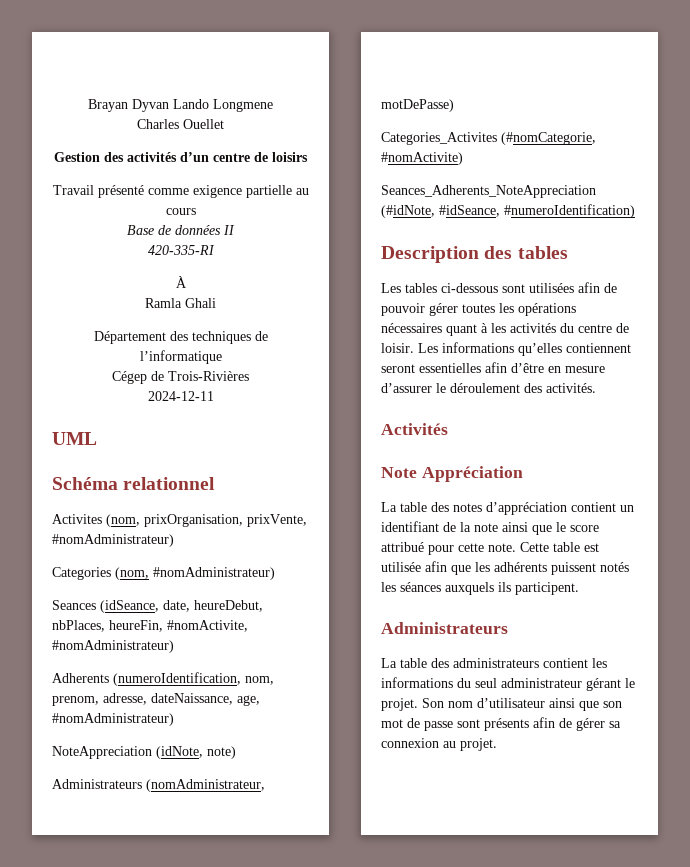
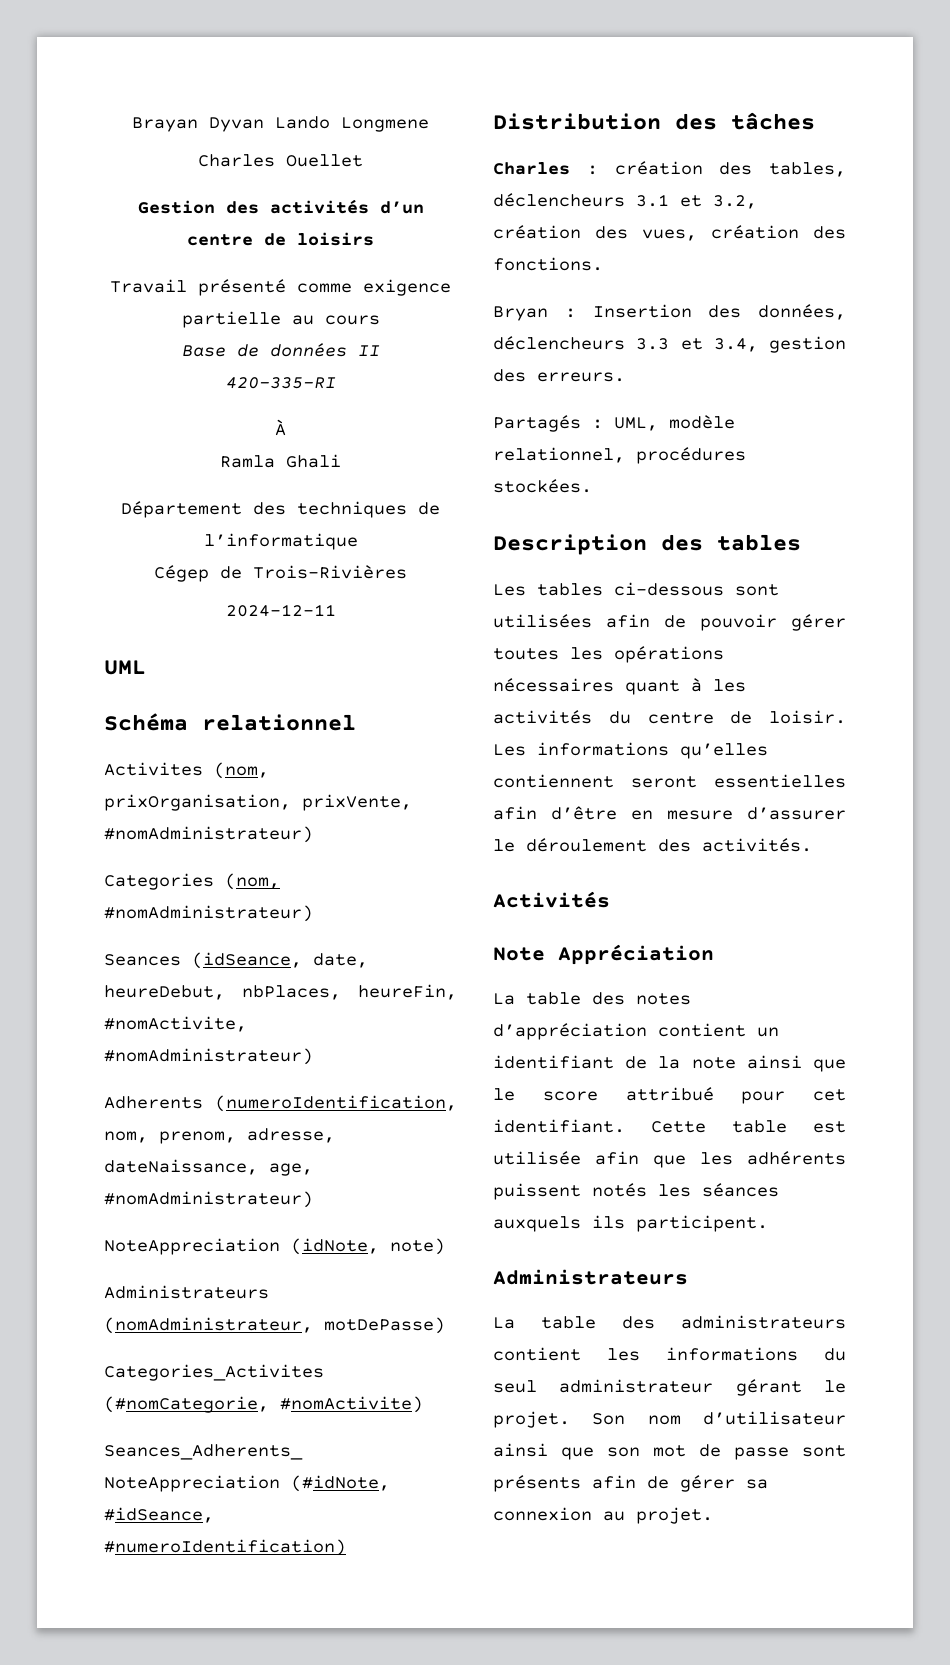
(635, 211) none -> [493,112,815,130] [493,161,846,177] [493,193,757,209] [493,225,846,241] [493,257,603,271] [493,304,846,321] [493,336,846,353] [493,369,625,382] [493,415,735,432] [493,447,746,464] [493,479,592,493] // Distribution des tâches // Charles : création des tables, déclencheurs 3.1 et 3.2, création des vues, création des fonctions. // Bryan : Insertion des données, déclencheurs 3.3 et 3.4, gestion des erreurs. // Partagés : UML, modèle relationnel, procédures stockées.
[458,543,516,552] cette note. -> [813,1089,846,1101] [493,1119,625,1133] cet identifiant.

